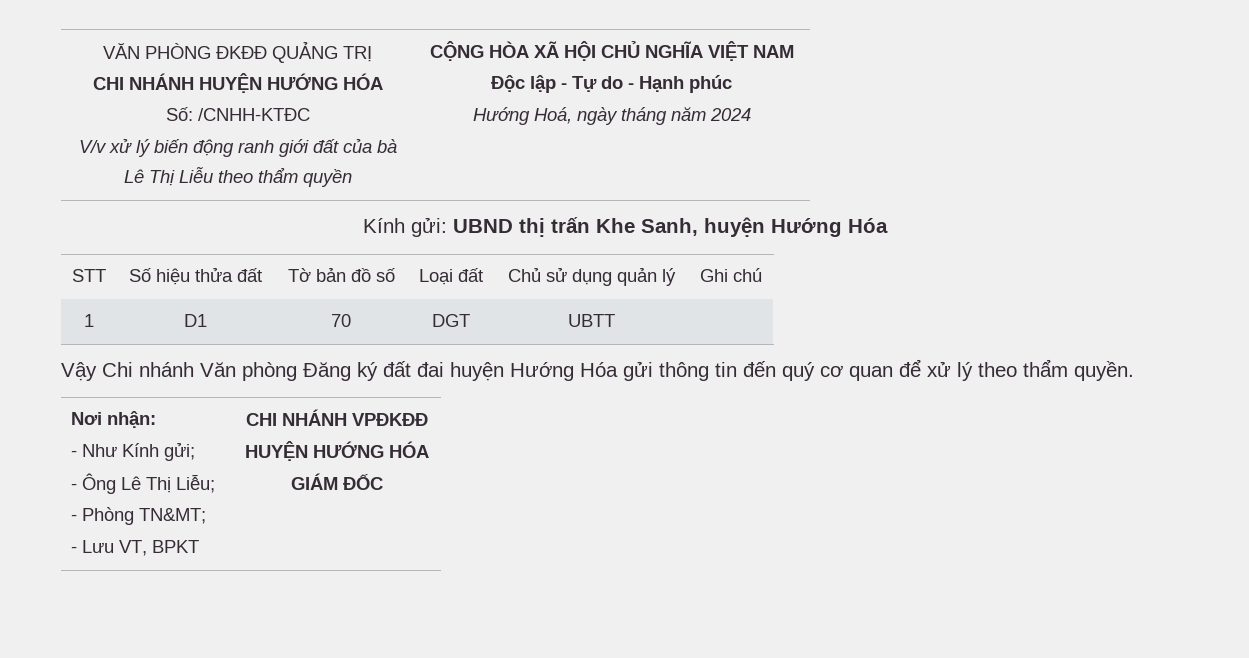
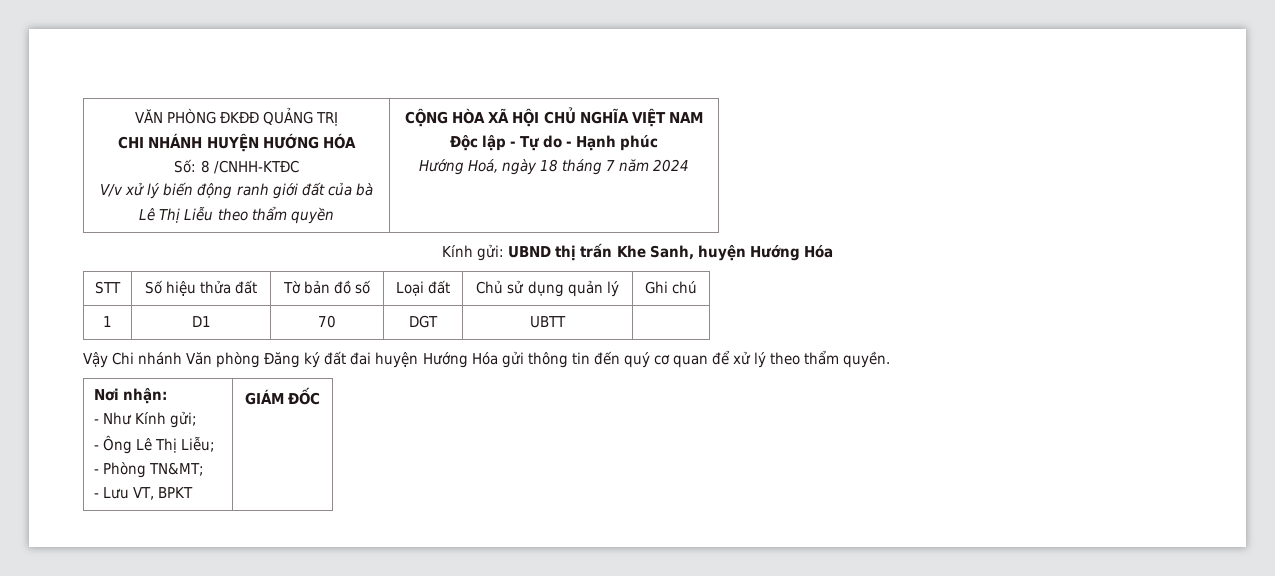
(193, 114) none -> [200,160,210,173] 8
[620,107,667,125] tháng -> [539,159,616,175] 18 tháng 7
[245,409,428,426] [244,441,429,461] CHI NHÁNH VPĐKĐĐ // HUYỆN HƯỚNG HÓA // -> (194, 492) none

